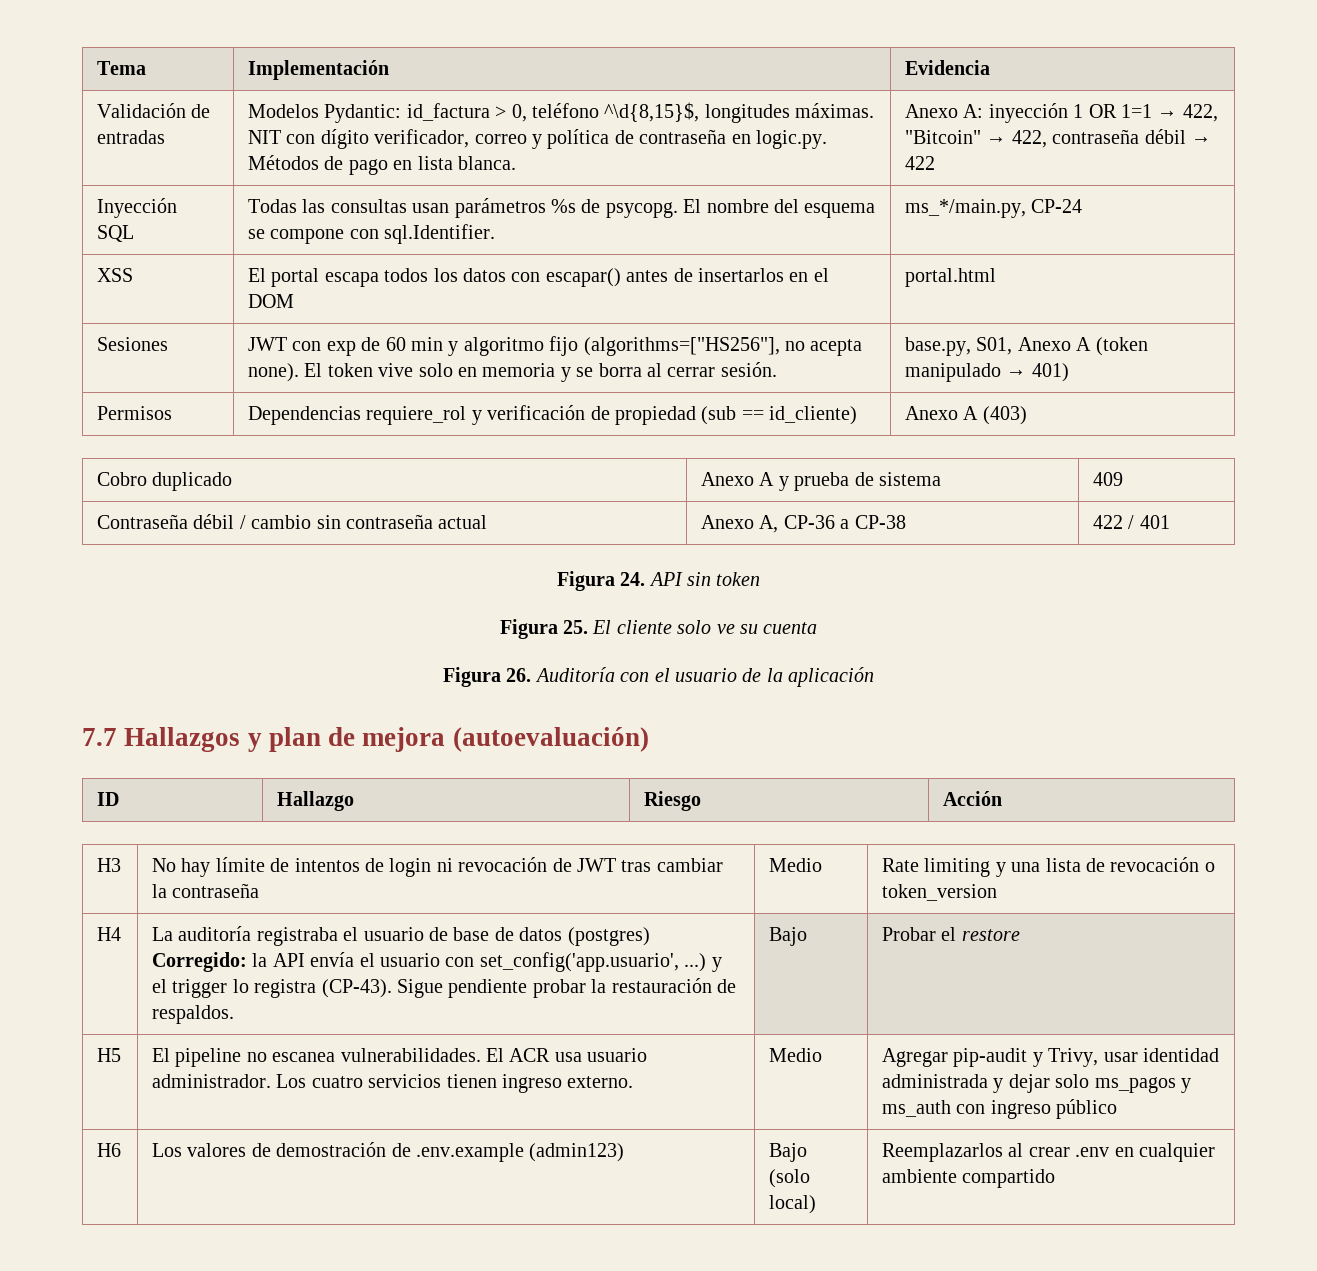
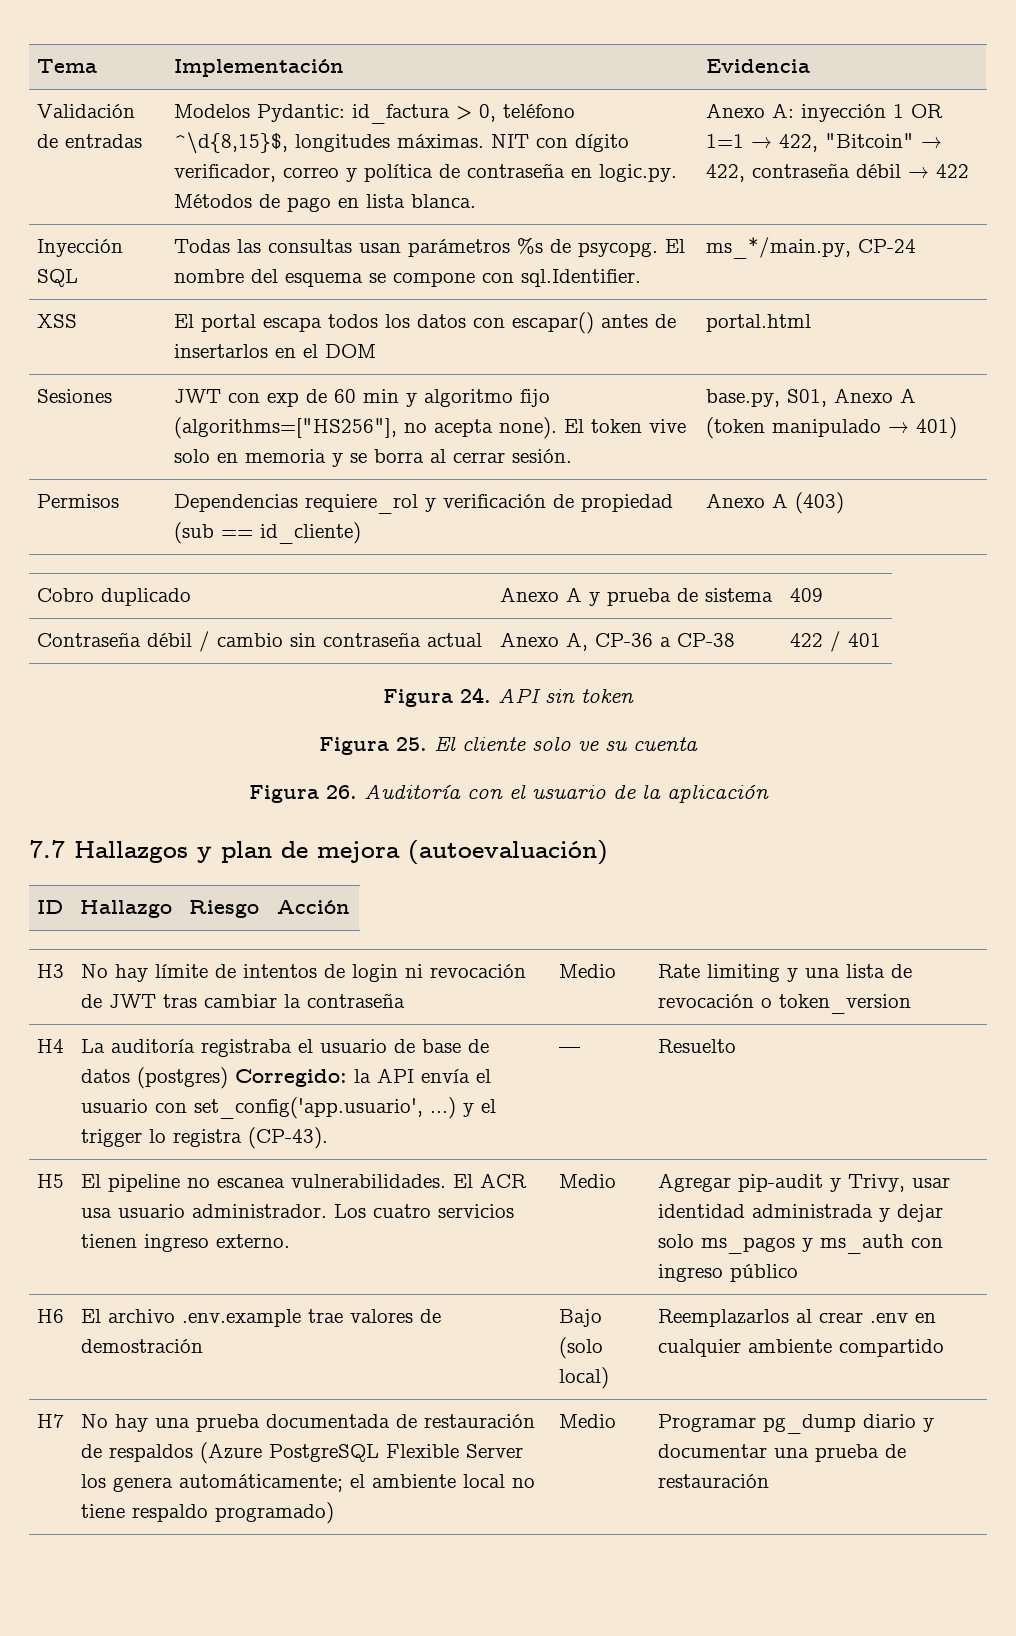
[397,978,737,998] [152,1005,235,1024] [769,927,808,946] [882,927,1020,941] Sigue pendiente probar la restauración de respaldos. | Bajo | Probar el restore -> [559,1047,581,1053] [658,1039,737,1053] | — | Resuelto
[152,1143,183,1157] Los -> [81,1309,344,1327] El archivo .env.example trae
[391,1143,625,1162] de .env.example (admin123) -> (204, 1346) none
(1056, 1178) none -> [37,1414,65,1428] [81,1414,536,1432] [81,1442,524,1464] [81,1474,536,1492] [81,1502,335,1524] [559,1414,617,1428] [658,1414,935,1434] [658,1444,907,1462] [658,1474,770,1488] // H7 | No hay una prueba documentada de restauración de respaldos (Azure PostgreSQL Flexible Server los genera automáticamente; el ambiente local no tiene respaldo programado) | Medio | Programar pg_dump diario y documentar una prueba de restauración

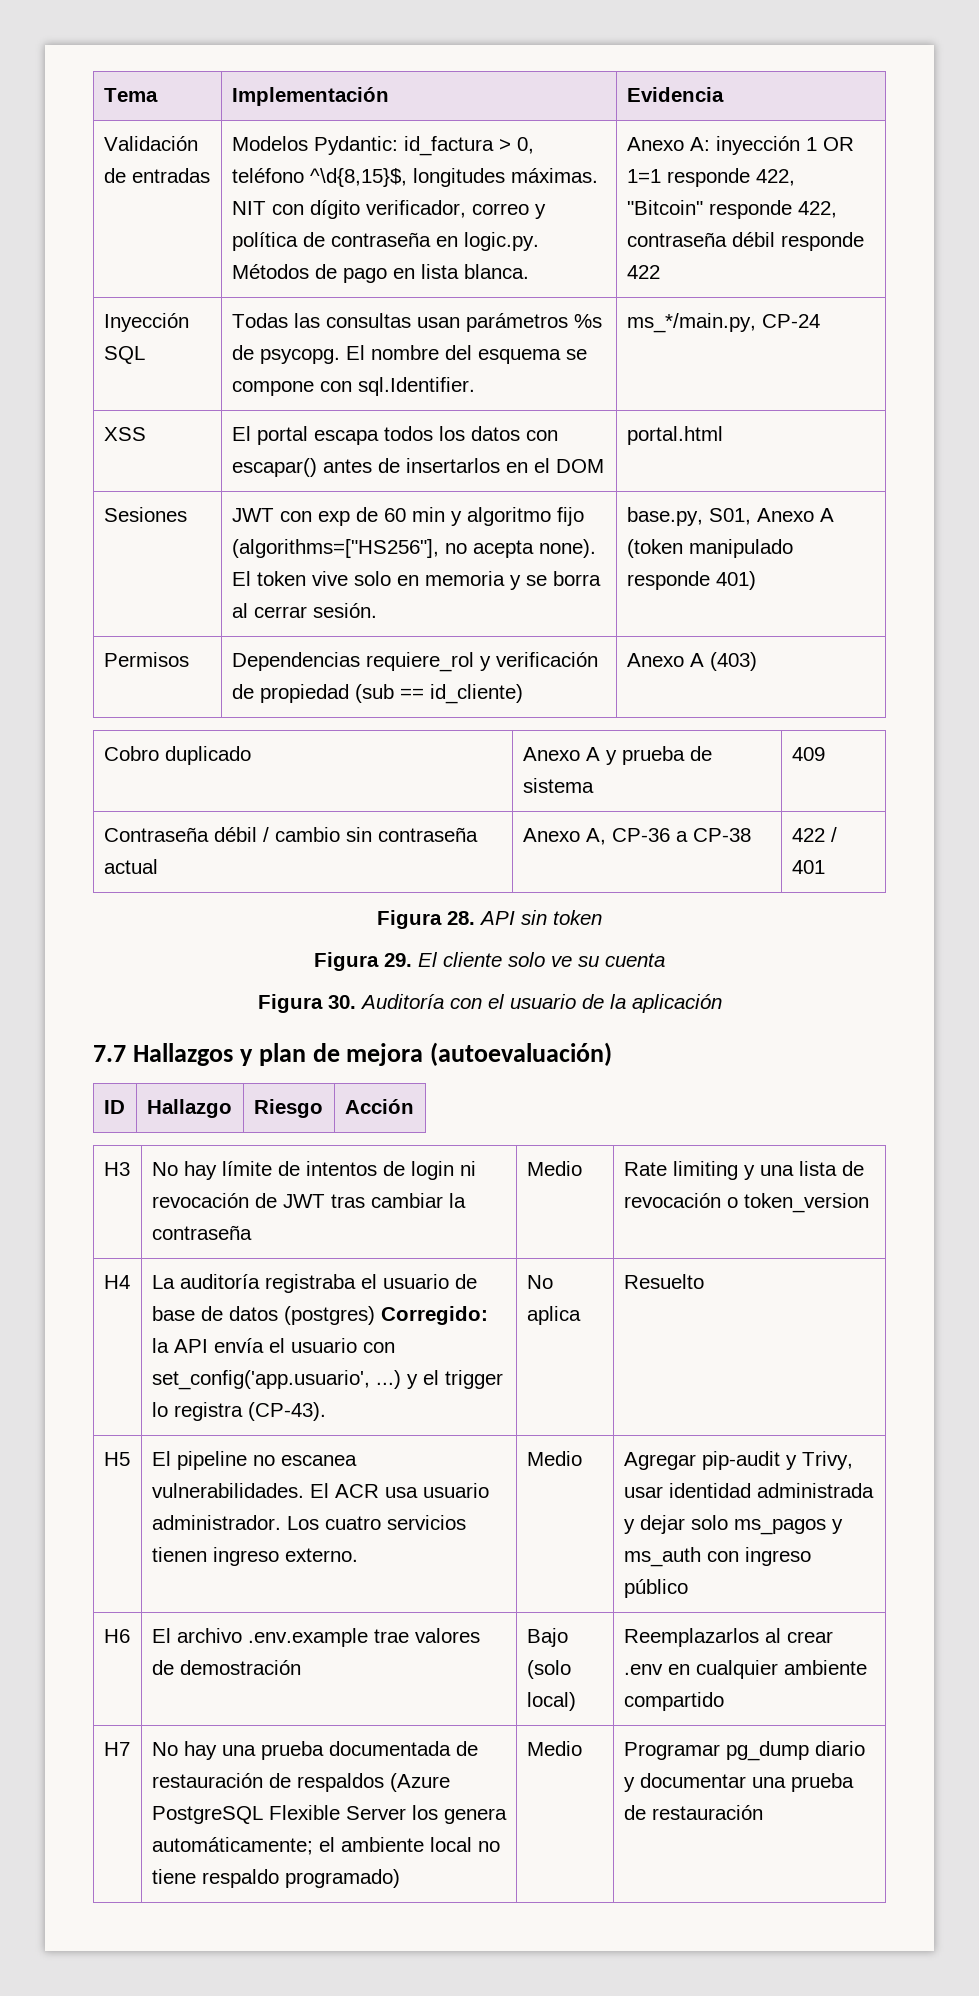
[751,137,773,148] → -> [666,168,750,187] responde
[921,137,943,148] → -> [708,200,792,219] responde
[908,167,930,178] → -> [780,232,864,251] responde
[888,422,910,433] → -> [626,571,710,590] responde
[460,687,491,703] 24. -> [447,911,475,925] 28.
[396,737,427,751] 25. -> [384,953,412,967] 29.
[325,785,357,799] 26. -> [327,995,356,1009] 30.
[559,1047,581,1053] — -> [526,1275,553,1289] [526,1306,581,1325] No aplica

